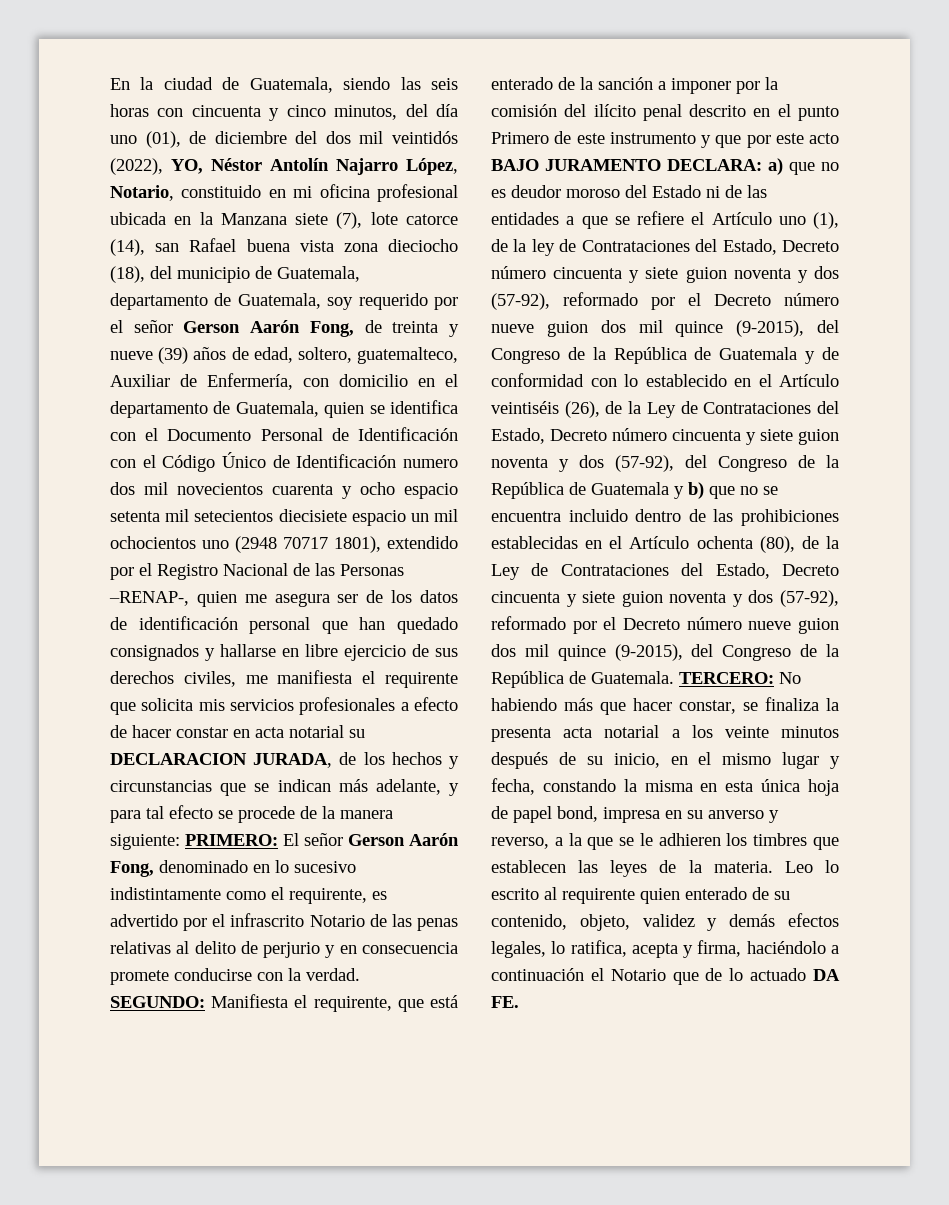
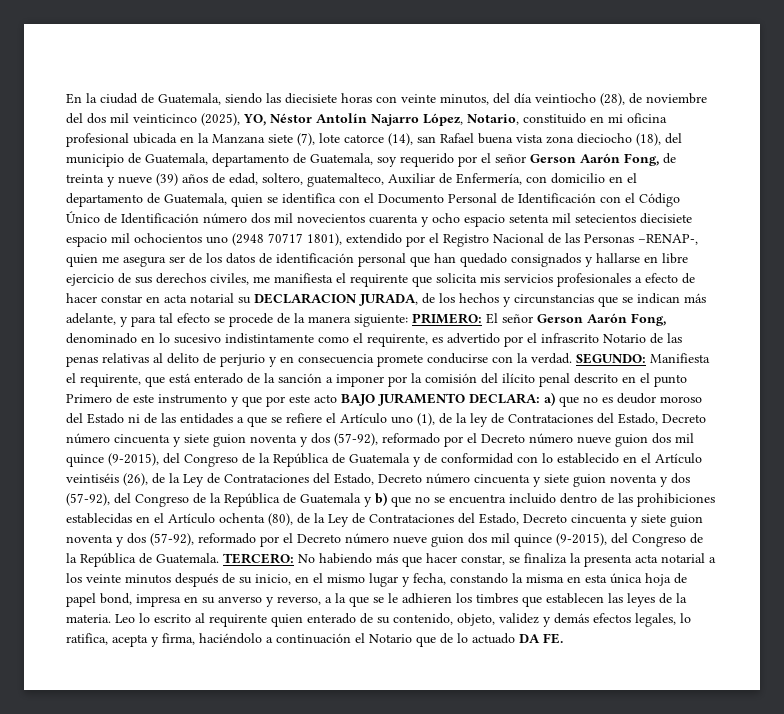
[431,78,458,90] seis -> [285,93,337,104] diecisiete
[191,104,458,121] [110,131,287,148] cincuenta y cinco minutos, del día uno (01), de diciembre -> [401,93,707,106] veinte minutos, del día veintiocho (28), de noviembre
[392,131,458,144] [110,158,163,175] veintidós (2022), -> [133,113,240,126] veinticinco (2025),
[403,459,458,468] numero -> [203,213,247,224] número
[410,513,429,522] un -> (107, 240) none

